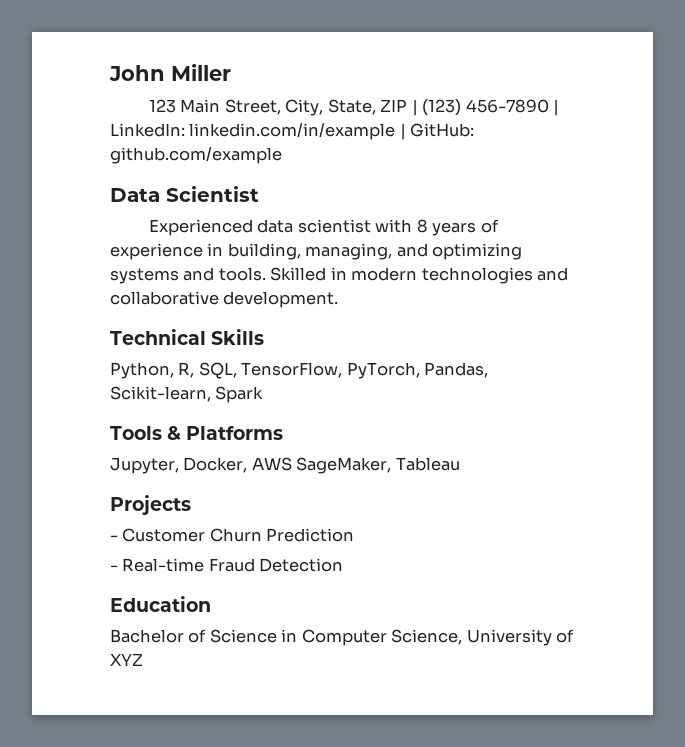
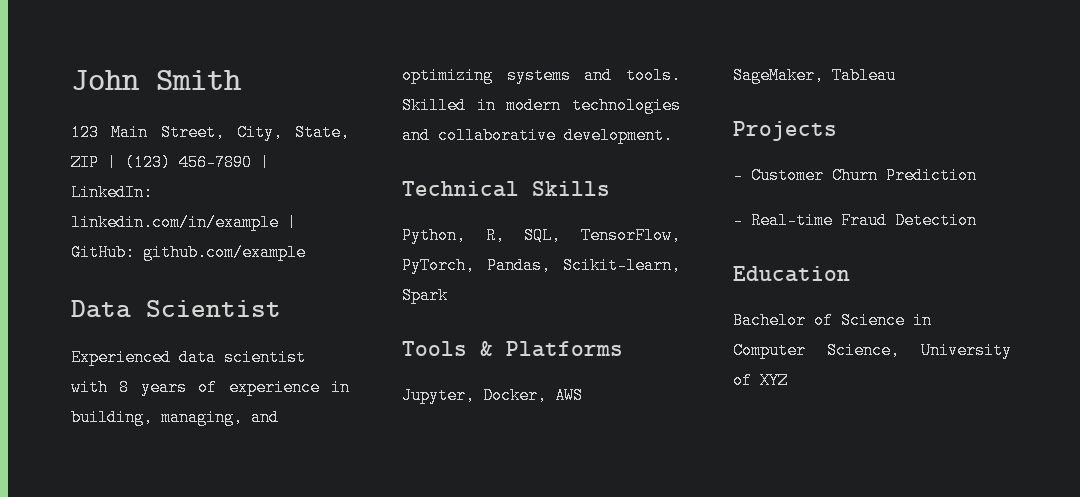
[171,64,231,81] Miller -> [156,70,242,90] Smith

